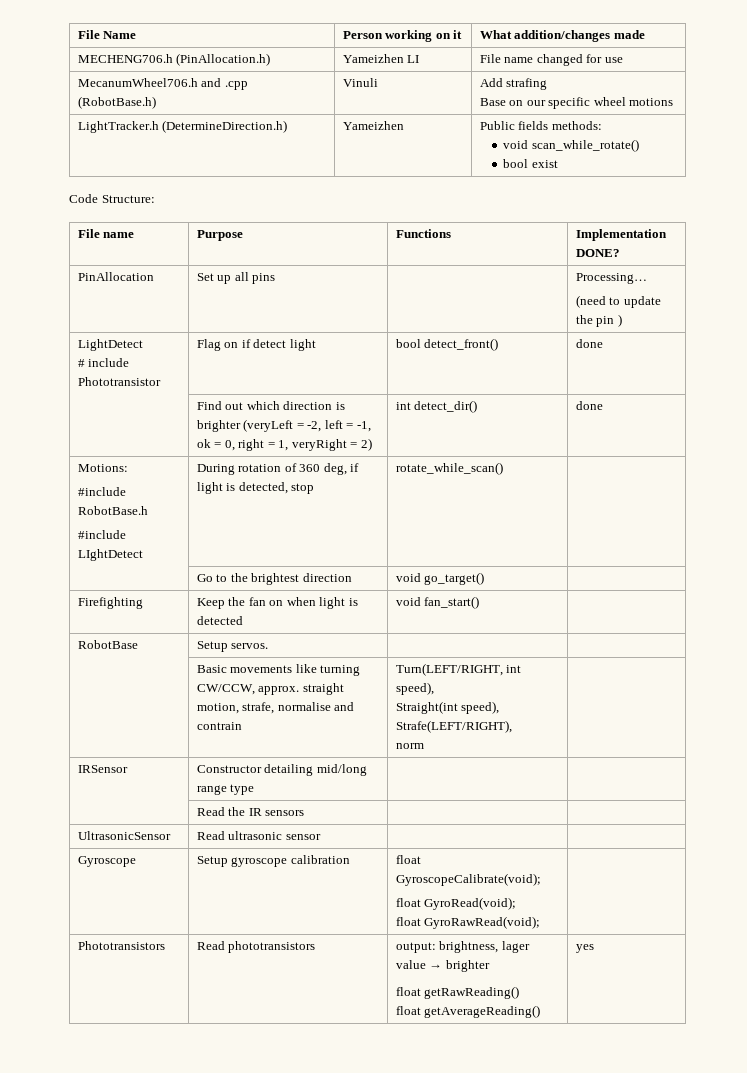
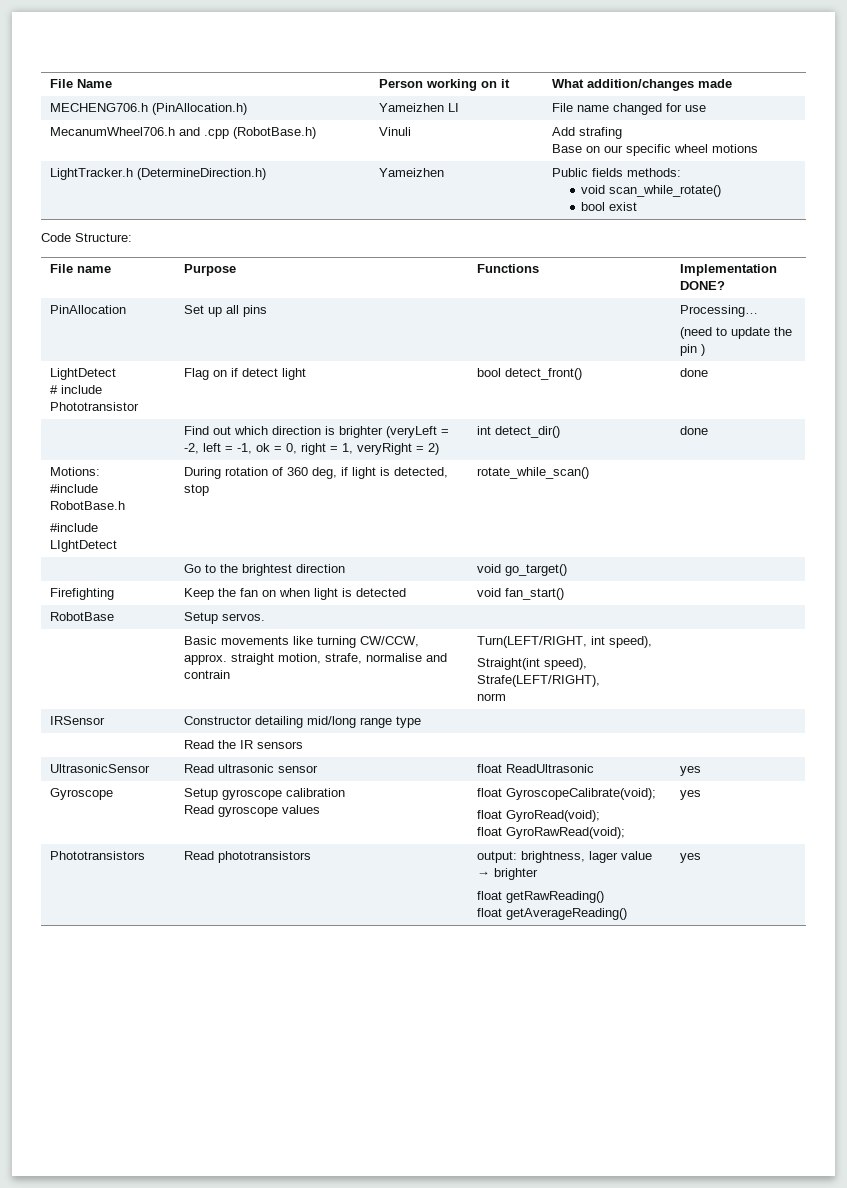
(321, 837) | -> [476,764,594,773] [679,766,701,776] float ReadUltrasonic | yes
(350, 859) none -> [183,805,320,817] // Read gyroscope values
(541, 922) none -> [679,790,701,800] yes

